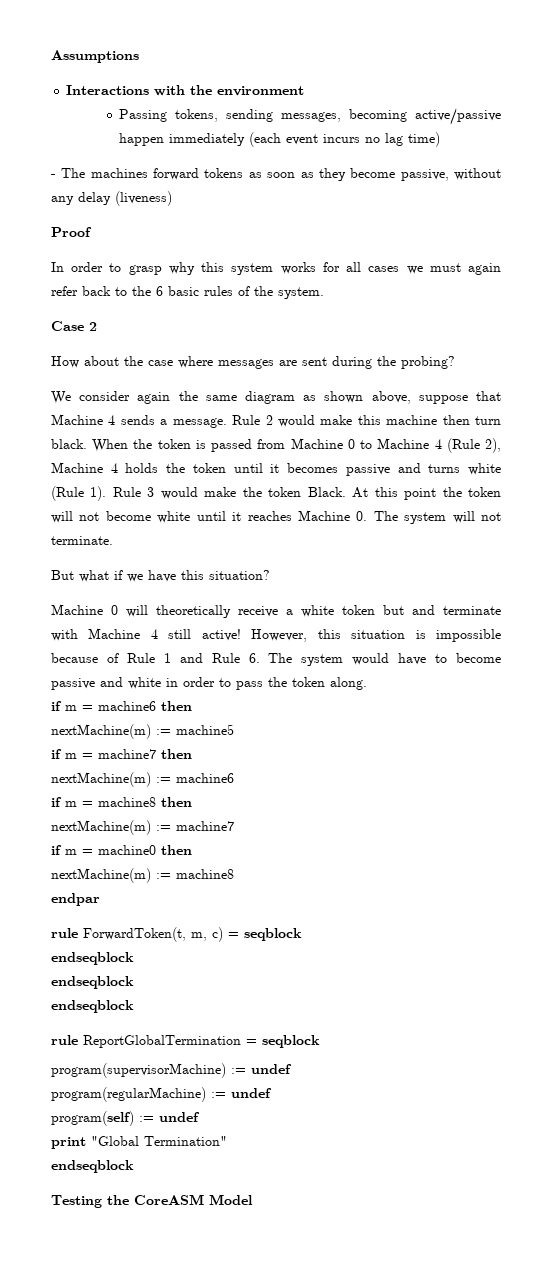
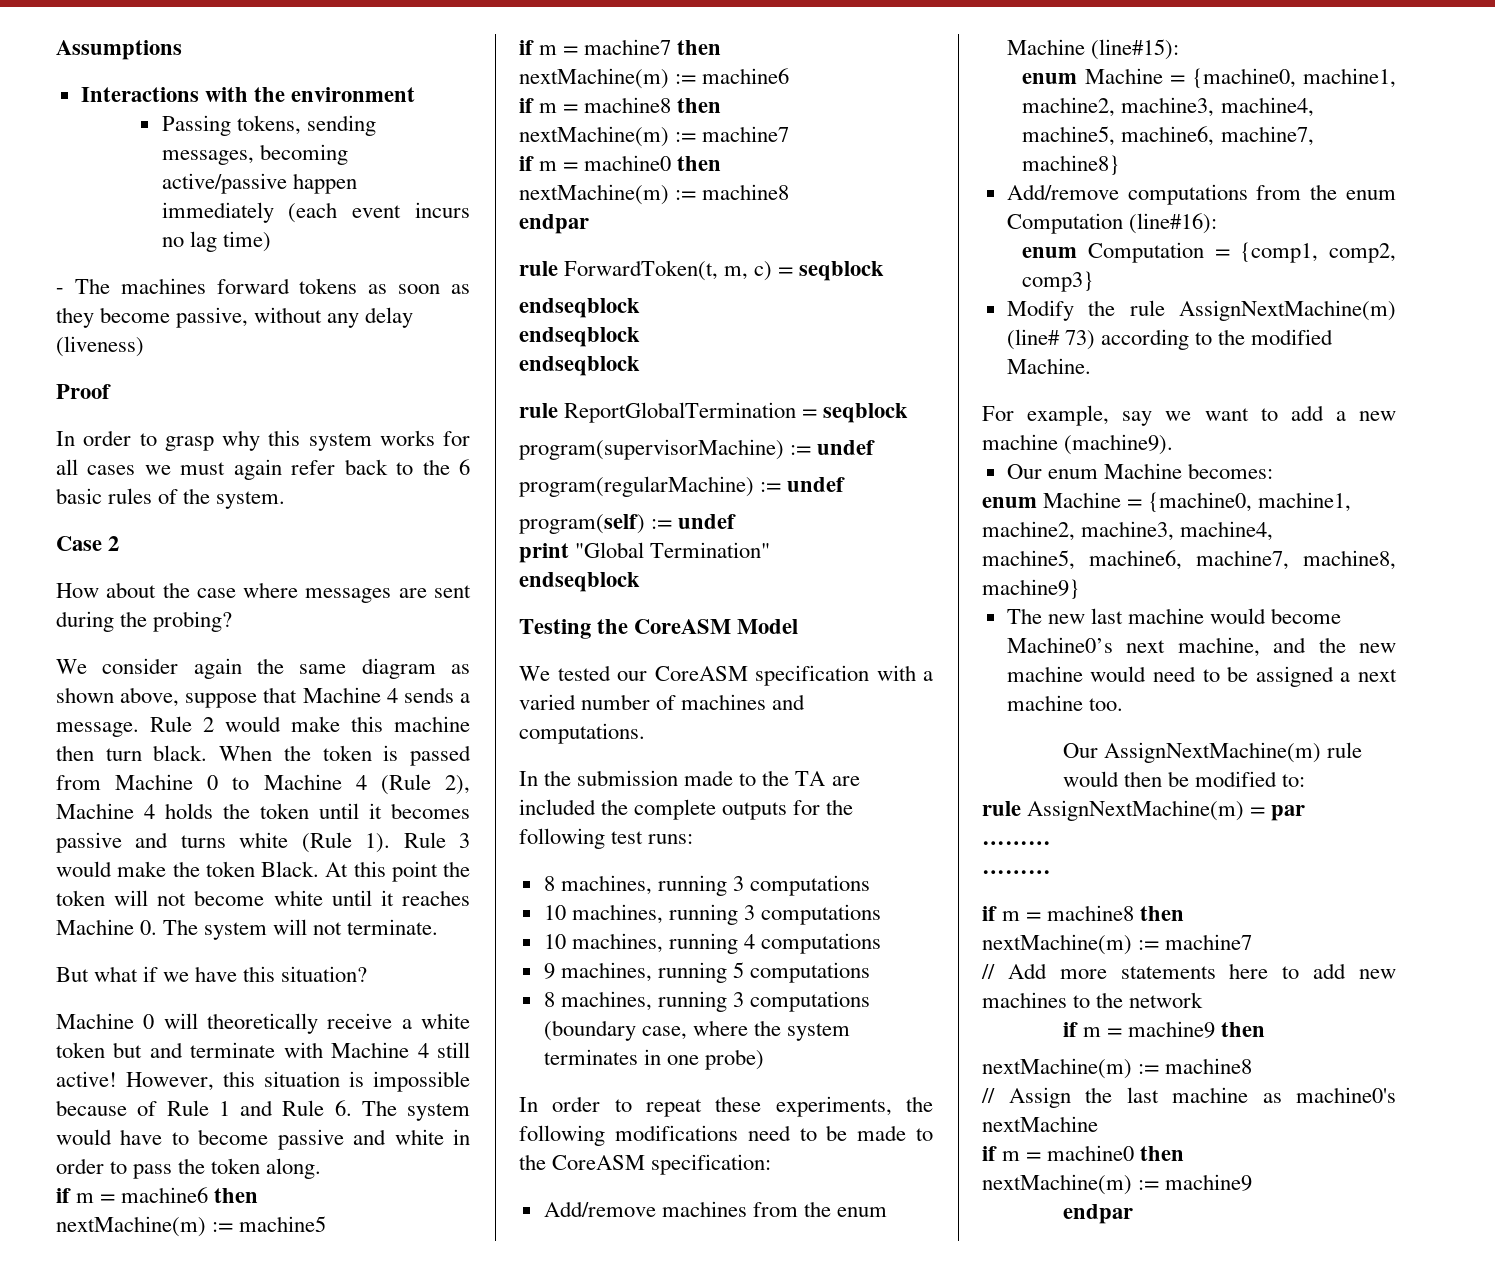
(253, 1199) none -> [519,665,933,686] [519,694,806,710] [519,723,645,744] [519,770,860,786] [519,799,854,820] [519,828,694,849] [543,875,871,896] [543,904,882,925] [543,933,882,954] [543,962,871,983] [543,991,871,1012] [543,1020,851,1041] [543,1049,764,1070] [519,1096,933,1117] [519,1125,933,1146] [519,1154,772,1175] [543,1201,888,1217] [1006,39,1179,60] [1022,68,1396,88] [1022,97,1314,117] [1022,126,1314,146] [1022,155,1121,175] [1006,184,1396,205] [1006,213,1217,234] [1022,242,1396,263] [1022,271,1095,292] [1006,300,1396,321] [1006,329,1334,350] [1006,358,1091,374] [982,405,1396,426] [982,434,1174,455] [1006,463,1273,479] [982,492,1352,512] [982,521,1274,541] [982,550,1396,570] [982,579,1080,599] [1006,608,1342,624] [1006,637,1396,657] [1006,666,1397,687] [1006,695,1123,711] [1062,742,1362,763] [1062,771,1306,787] [982,800,1306,821] [982,841,1051,845] [982,870,1051,874] [982,905,1185,921] [982,934,1253,955] [981,963,1396,979] [982,992,1204,1008] [1062,1021,1266,1038] [982,1058,1253,1079] [981,1087,1396,1108] [982,1116,1098,1132] [982,1145,1185,1161] [982,1174,1253,1195] [1062,1204,1133,1224] // We tested our CoreASM specification with a varied number of machines and computations. // In the submission made to the TA are included the complete outputs for the following test runs: // 8 machines, running 3 computations // 10 machines, running 3 computations // 10 machines, running 4 computations // 9 machines, running 5 computations // 8 machines, running 3 computations (boundary case, where the system terminates in one probe) // In order to repeat these experiments, the following modifications need to be made to the CoreASM specification: // Add/remove machines from the enum Machine (line#15): // enum Machine = {machine0, machine1, machine2, machine3, machine4, machine5, machine6, machine7, machine8} // Add/remove computations from the enum Computation (line#16): // enum Computation = {comp1, comp2, comp3} // Modify the rule AssignNextMachine(m) (line# 73) according to the modified Machine. // For example, say we want to add a new machine (machine9). // Our enum Machine becomes: // enum Machine = {machine0, machine1, machine2, machine3, machine4, // machine5, machine6, machine7, machine8, machine9} // The new last machine would become Machine0’s next machine, and the new machine would need to be assigned a next machine too. // Our AssignNextMachine(m) rule would then be modified to: // rule AssignNextMachine(m) = par // ……… // ……… // if m = machine8 then // nextMachine(m) := machine7 // // Add more statements here to add new machines to the network // if m = machine9 then // nextMachine(m) := machine8 // // Assign the last machine as machine0's nextMachine // if m = machine0 then // nextMachine(m) := machine9 // endpar

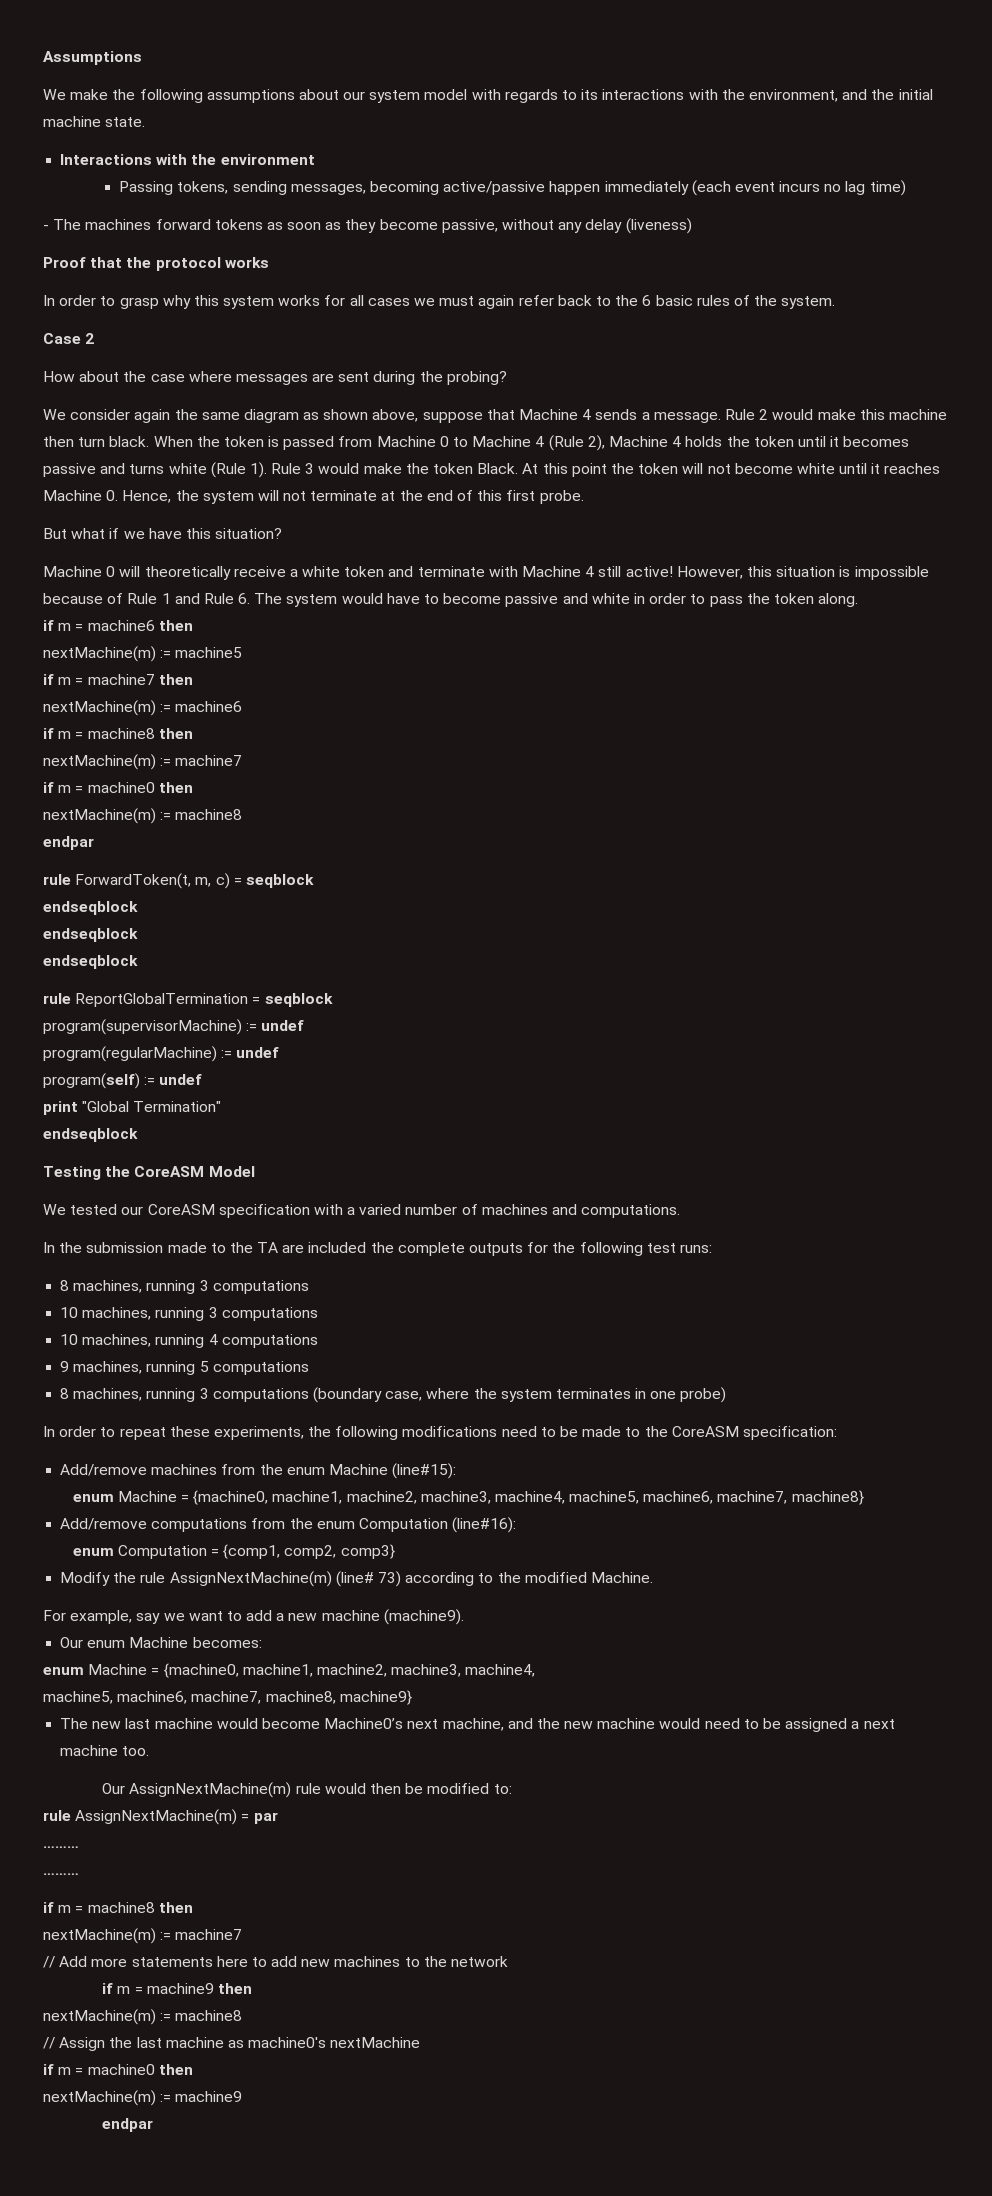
(182, 50) none -> [43,89,933,103] [43,116,146,127] // We make the following assumptions about our system model with regards to its interactions with the environment, and the initial machine state.
(111, 391) none -> [90,257,269,271] that the protocol works
[163,919,199,935] The -> [122,490,199,503] Hence, the
[347,919,439,935] terminate. -> [310,490,584,504] terminate at the end of this first probe.
[113,1042,143,1058] but -> (385, 571) none

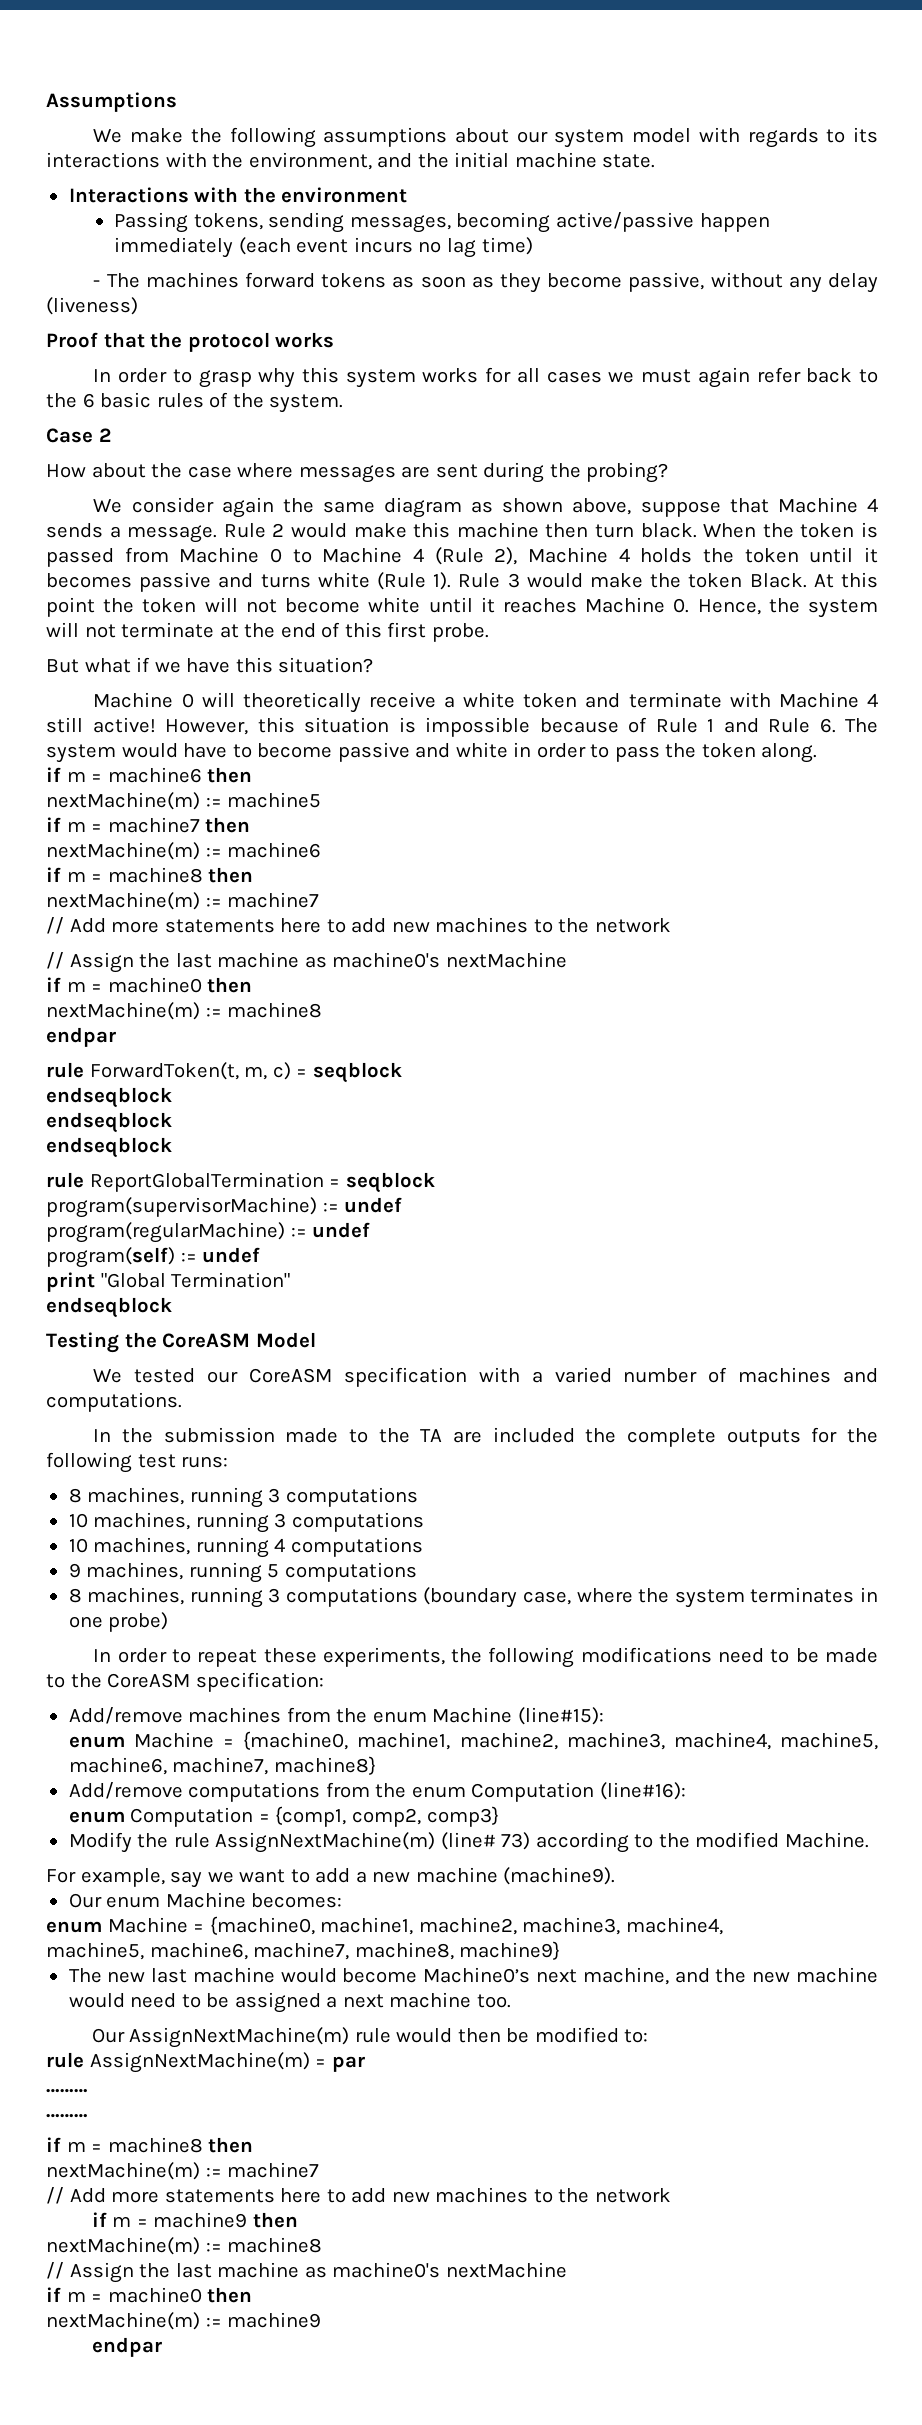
(243, 760) none -> [46,917,671,934] [46,952,567,973] // // Add more statements here to add new machines to the network // // Assign the last machine as machine0's nextMachine

